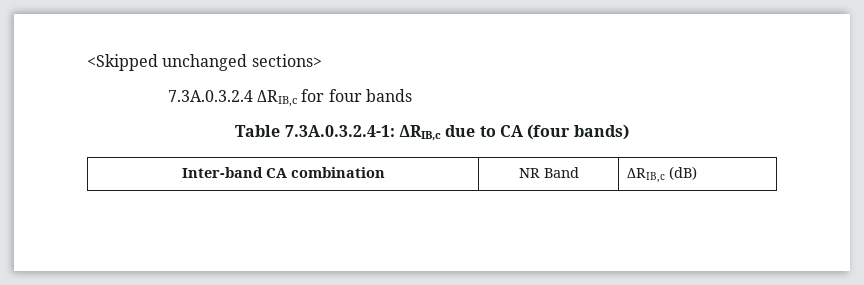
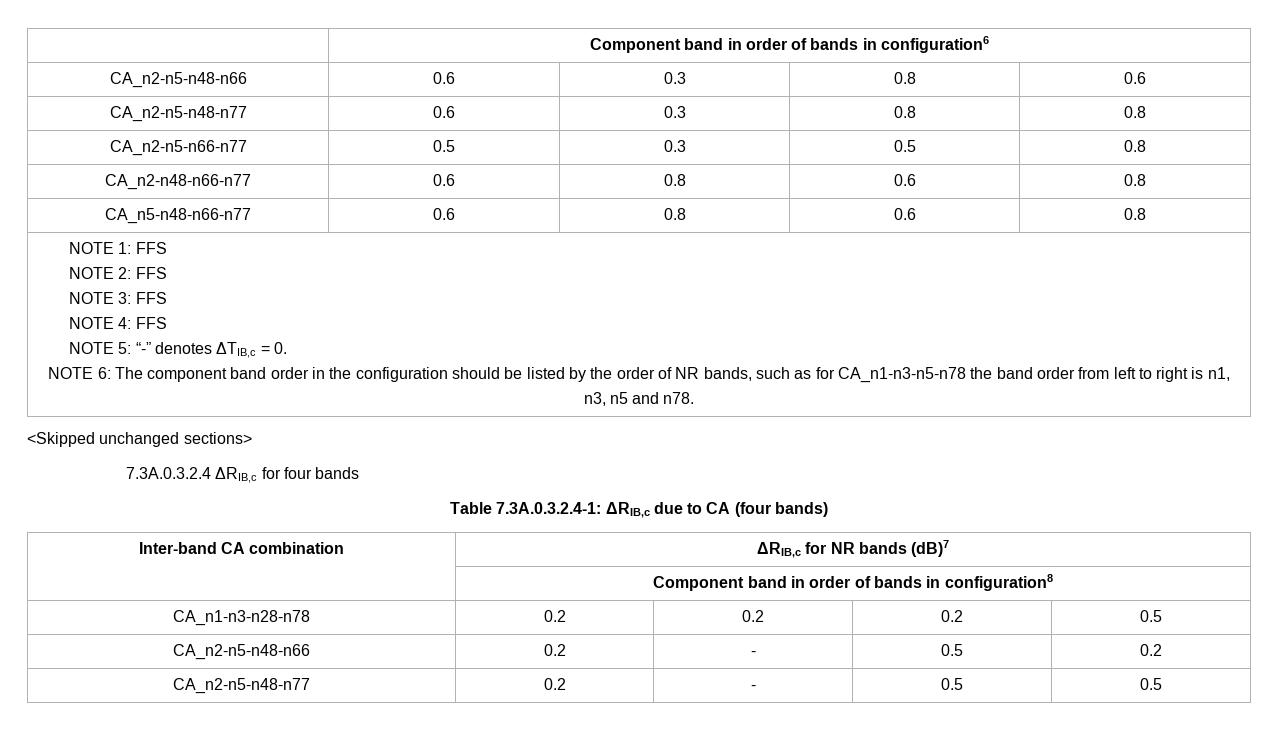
(87, 62) none -> [589,36,990,53] [109,72,247,88] [433,72,455,84] [663,72,686,84] [893,72,916,84] [1124,72,1146,84] [109,106,247,122] [433,106,455,118] [663,106,686,118] [893,106,916,118] [1124,106,1146,118] [109,140,247,156] [433,140,455,152] [663,140,686,152] [893,140,916,152] [1124,140,1146,152] [105,174,251,190] [433,174,455,186] [663,174,686,186] [893,174,916,186] [1124,174,1146,186] [105,208,251,224] [433,208,455,220] [663,208,686,220] [893,208,916,220] [1124,208,1146,220] [68,242,167,254] [68,267,167,279] [68,292,167,304] [68,317,167,329] [68,342,287,358] [48,367,1230,383] [583,392,695,406] | Component band in order of bands in configuration6 // CA_n2-n5-n48-n66 | 0.6 | 0.3 | 0.8 | 0.6 // CA_n2-n5-n48-n77 | 0.6 | 0.3 | 0.8 | 0.8 // CA_n2-n5-n66-n77 | 0.5 | 0.3 | 0.5 | 0.8 // CA_n2-n48-n66-n77 | 0.6 | 0.8 | 0.6 | 0.8 // CA_n5-n48-n66-n77 | 0.6 | 0.8 | 0.6 | 0.8 // NOTE 1: FFS // NOTE 2: FFS // NOTE 3: FFS // NOTE 4: FFS // NOTE 5: “-” denotes ΔTIB,c = 0. // NOTE 6: The component band order in the configuration should be listed by the order of NR bands, such as for CA_n1-n3-n5-n78 the band order from left to right is n1, n3, n5 and n78. //
[518,167,579,178] [626,166,697,183] NR Band | ΔRIB,c (dB) -> [756,540,950,558] [653,574,1053,591] [173,610,310,626] [543,610,566,622] [741,610,764,622] [940,610,963,622] [1140,610,1162,622] [173,644,310,660] [543,644,566,656] [750,651,756,656] [940,644,963,656] [1140,644,1162,656] [173,678,310,694] [543,678,566,690] [750,685,756,690] [940,678,963,690] [1140,678,1162,690] ΔRIB,c for NR bands (dB)7 // | Component band in order of bands in configuration8 // CA_n1-n3-n28-n78 | 0.2 | 0.2 | 0.2 | 0.5 // CA_n2-n5-n48-n66 | 0.2 | - | 0.5 | 0.2 // CA_n2-n5-n48-n77 | 0.2 | - | 0.5 | 0.5

